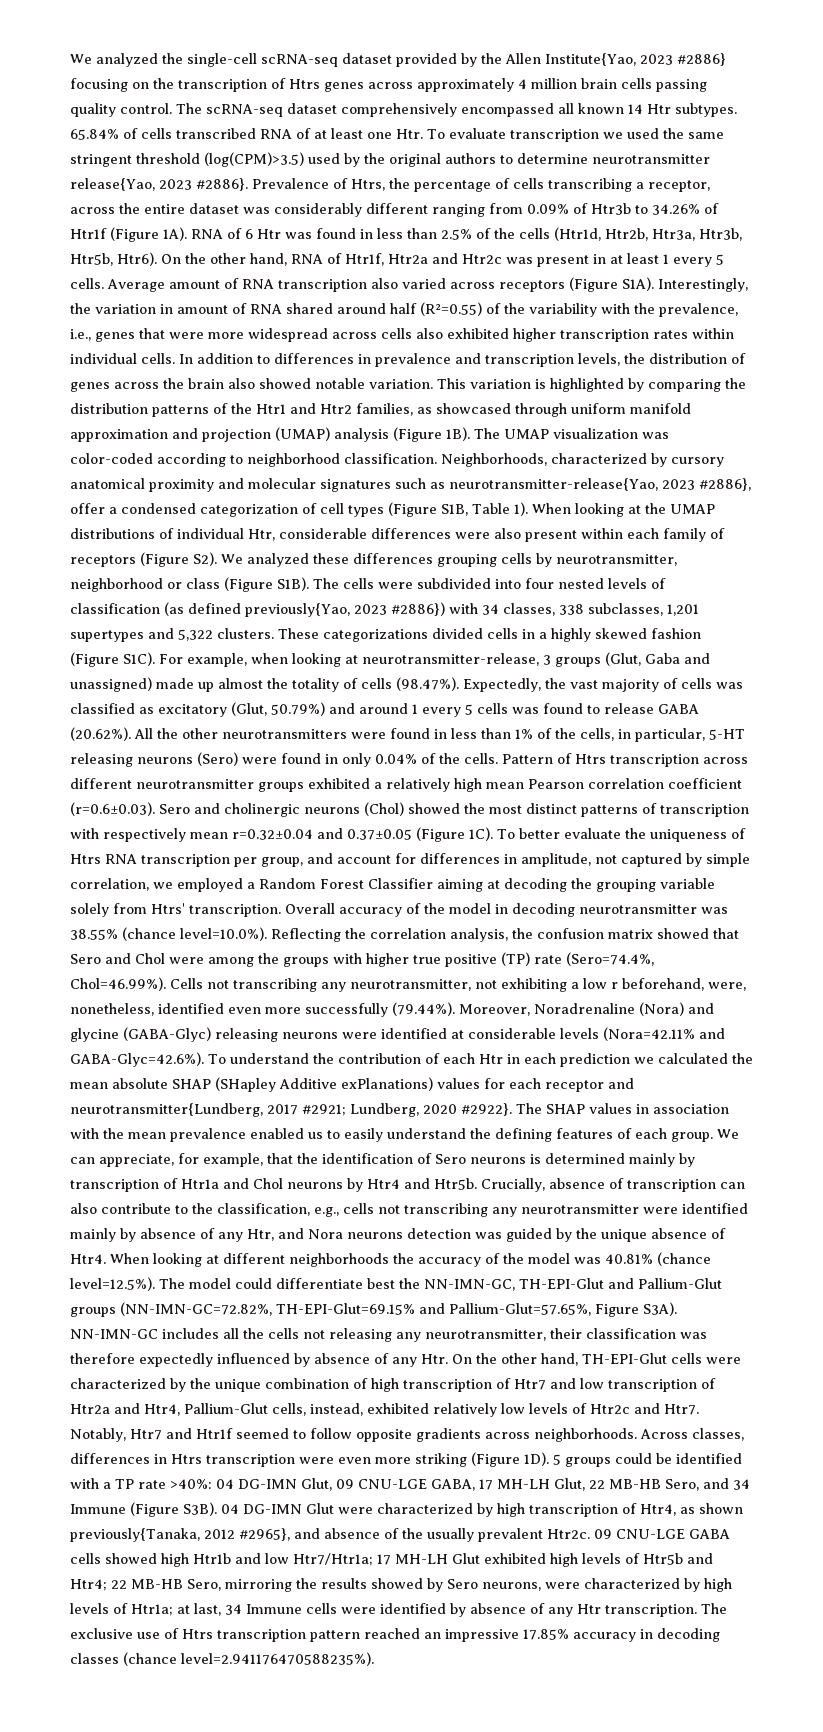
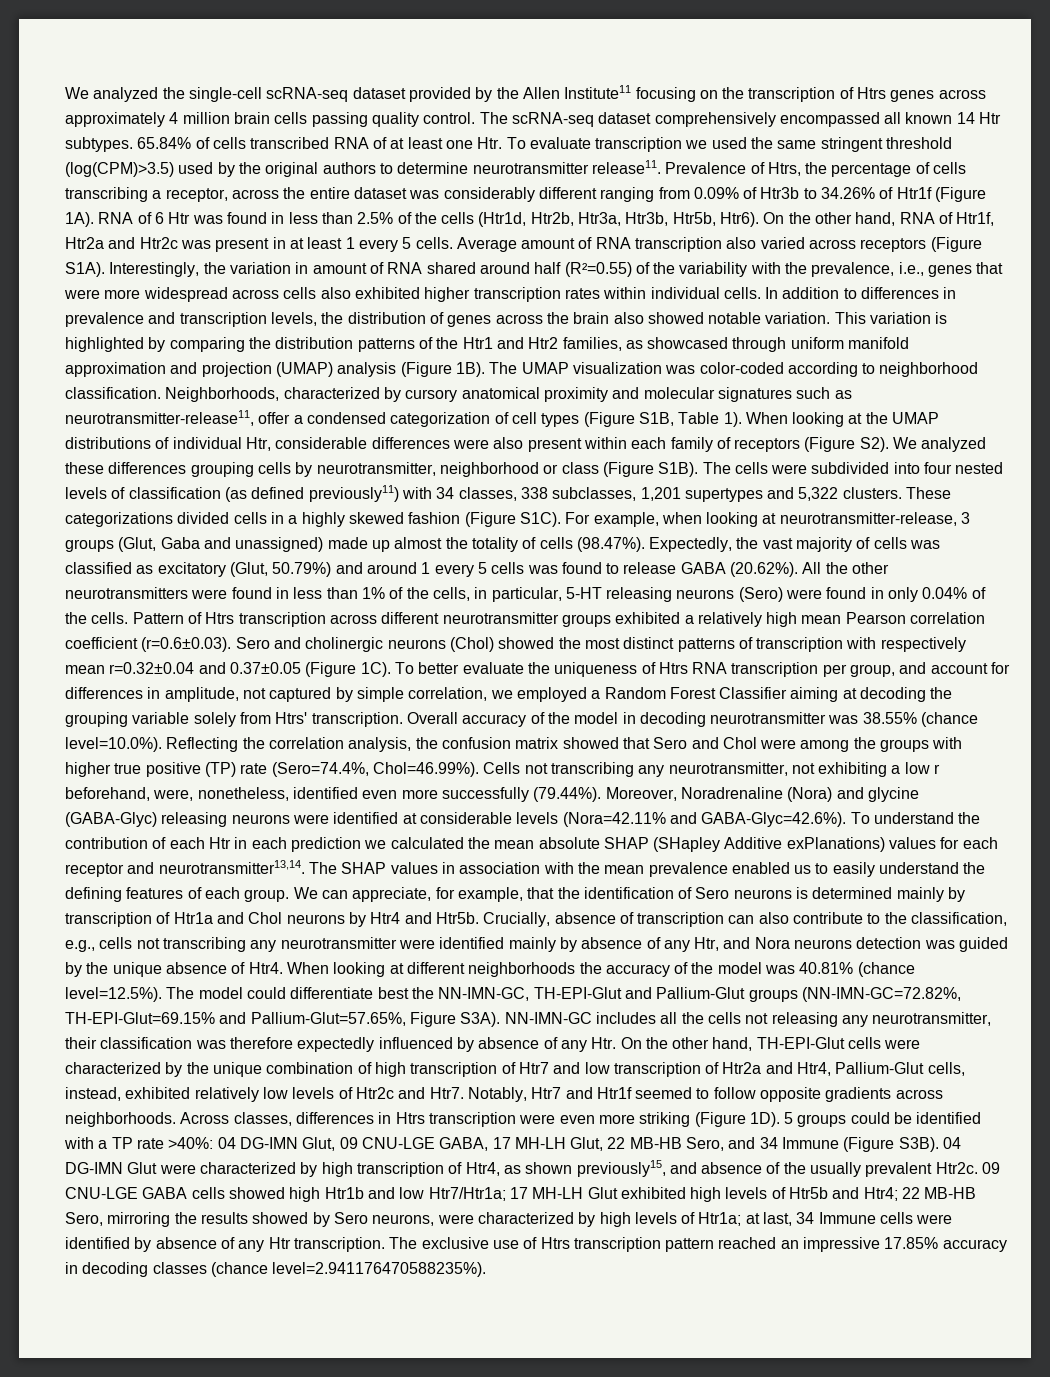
[545,53,726,66] Institute{Yao, 2023 #2886} -> [564,85,632,99] Institute11
[70,178,248,191] release{Yao, 2023 #2886}. -> [591,160,661,174] release11.
[449,478,751,491] neurotransmitter-release{Yao, 2023 #2886}, -> [65,410,254,426] neurotransmitter-release11,
[245,602,445,617] previously{Yao, 2023 #2886}) -> [308,485,399,502] previously11)
[70,1103,512,1117] neurotransmitter{Lundberg, 2017 #2921; Lundberg, 2020 #2922}. -> [158,860,305,874] neurotransmitter13,14.
[70,1528,290,1542] previously{Tanaka, 2012 #2965}, -> [576,1160,666,1177] previously15,

